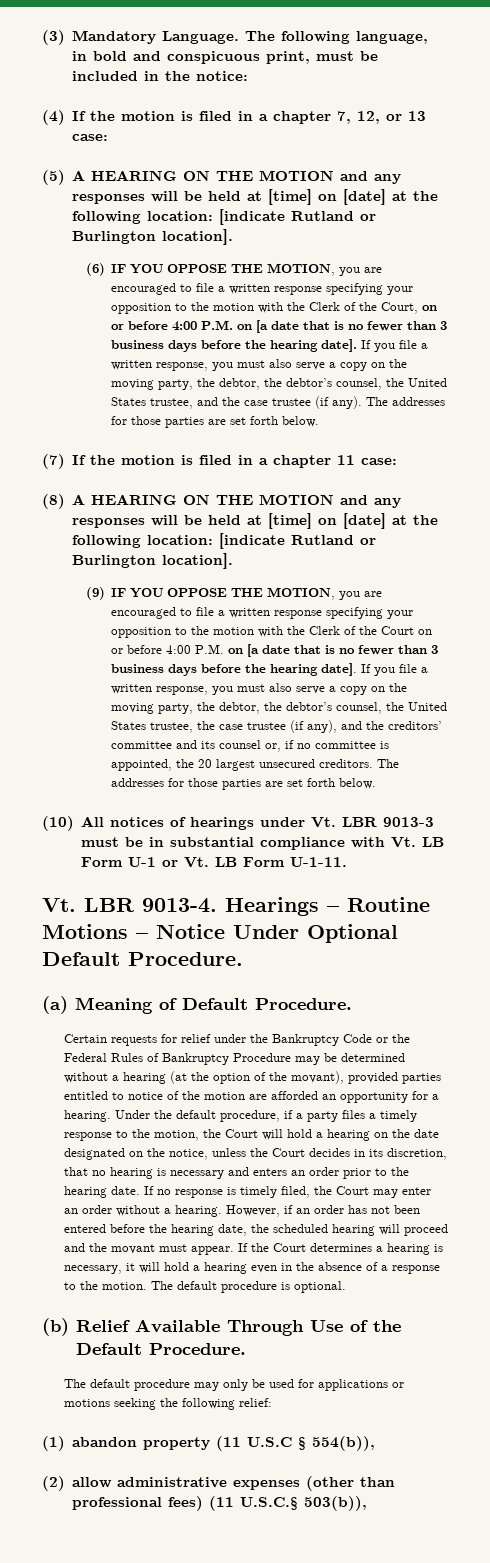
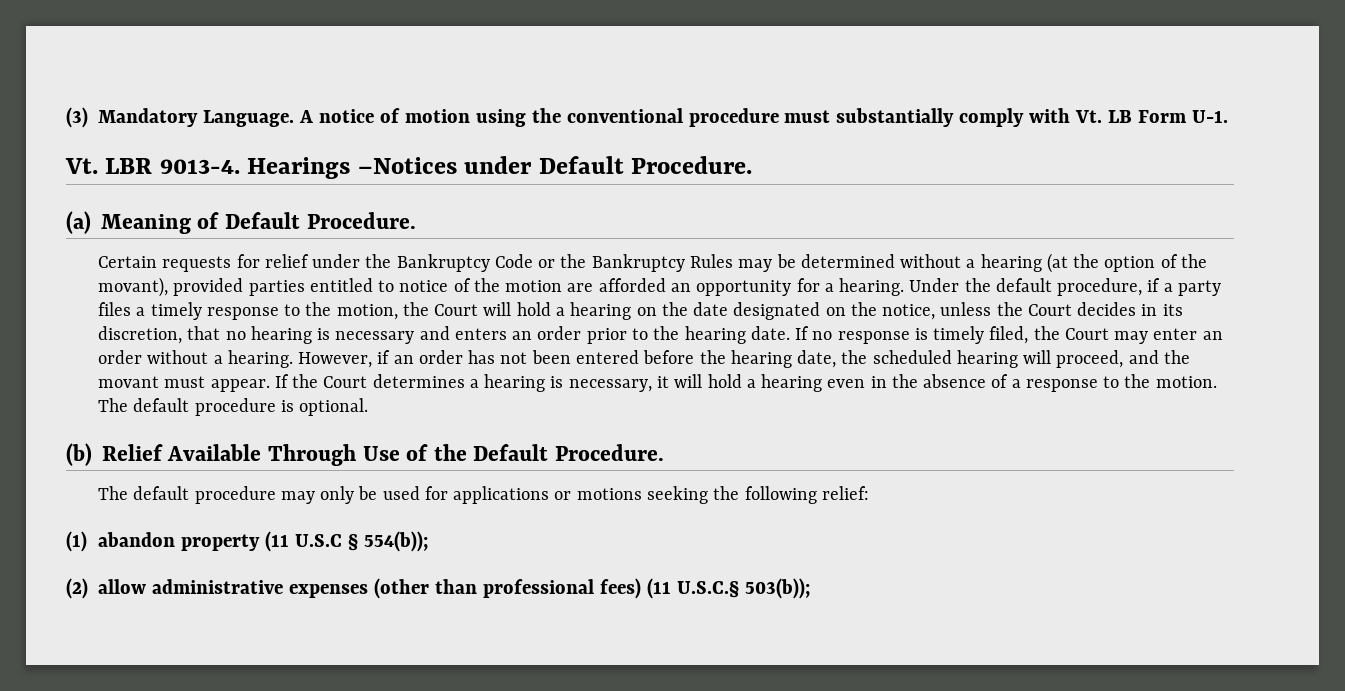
[244,31,428,44] [71,51,378,64] [71,71,248,81] [42,110,426,125] [71,134,108,141] [42,170,401,185] [71,189,438,205] [71,209,376,225] [71,229,233,245] [85,263,383,276] [111,283,414,295] [111,302,438,314] [111,320,448,333] [111,339,429,352] [111,359,408,371] [111,378,448,390] [111,396,446,409] [111,416,320,428] [42,454,397,469] [42,494,401,509] [71,513,438,529] [71,533,376,549] [71,553,233,569] [85,587,383,600] [111,607,414,619] [111,626,433,638] [111,644,439,657] [111,663,429,676] [111,683,408,695] [111,702,448,714] [111,720,443,733] [111,740,390,752] [111,759,400,771] [111,778,377,790] [42,816,434,831] [80,837,444,850] [80,857,347,868] [42,897,430,916] [42,924,398,943] The following language, in bold and conspicuous print, must be included in the notice: // (4) If the motion is filed in a chapter 7, 12, or 13 case: // (5) A HEARING ON THE MOTION and any responses will be held at [time] on [date] at the following location: [indicate Rutland or Burlington location]. // (6) IF YOU OPPOSE THE MOTION, you are encouraged to file a written response specifying your opposition to the motion with the Clerk of the Court, on or before 4:00 P.M. on [a date that is no fewer than 3 business days before the hearing date]. If you file a written response, you must also serve a copy on the moving party, the debtor, the debtor’s counsel, the United States trustee, and the case trustee (if any). The addresses for those parties are set forth below. // (7) If the motion is filed in a chapter 11 case: // (8) A HEARING ON THE MOTION and any responses will be held at [time] on [date] at the following location: [indicate Rutland or Burlington location]. // (9) IF YOU OPPOSE THE MOTION, you are encouraged to file a written response specifying your opposition to the motion with the Clerk of the Court on or before 4:00 P.M. on [a date that is no fewer than 3 business days before the hearing date]. If you file a written response, you must also serve a copy on the moving party, the debtor, the debtor’s counsel, the United States trustee, the case trustee (if any), and the creditors’ committee and its counsel or, if no committee is appointed, the 20 largest unsecured creditors. The addresses for those parties are set forth below. // (10) All notices of hearings under Vt. LBR 9013-3 must be in substantial compliance with Vt. LB Form U-1 or Vt. LB Form U-1-11. // Vt. LBR 9013-4. Hearings – Routine Motions – Notice Under Optional -> [298,108,1229,127] [65,156,533,179] A notice of motion using the conventional procedure must substantially comply with Vt. LB Form U-1. // Vt. LBR 9013-4. Hearings –Notices under
[63,1053,291,1065] Federal Rules of Bankruptcy Procedure -> [591,254,733,272] Bankruptcy Rules
[403,1224,448,1236] proceed -> [1056,350,1124,368] proceed,
[311,1436,375,1451] 554(b)), -> [363,531,429,552] 554(b));
[303,1496,367,1511] 503(b)), -> [744,578,811,599] 503(b));

